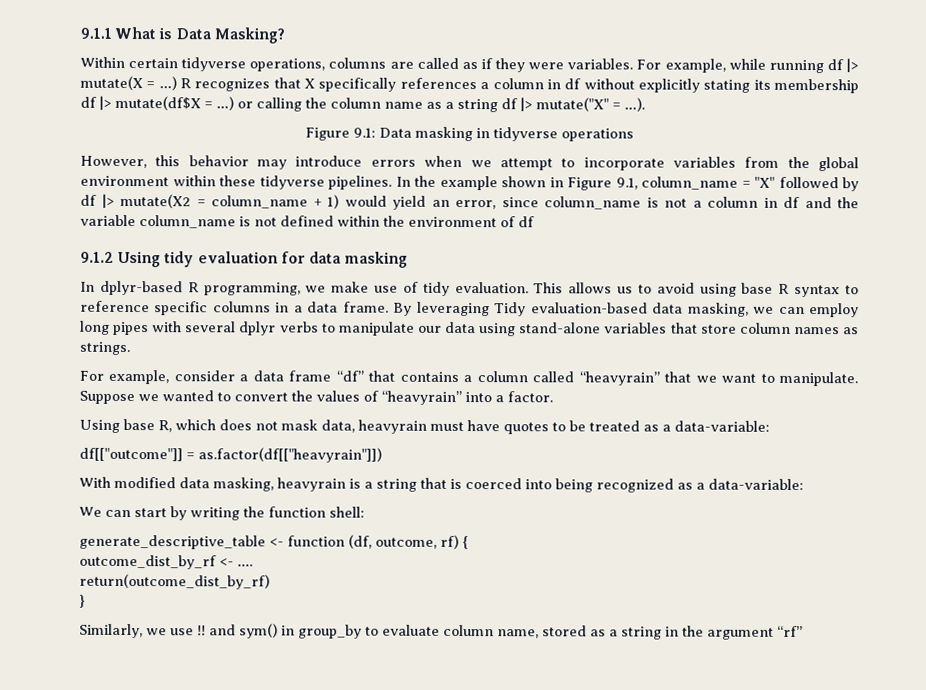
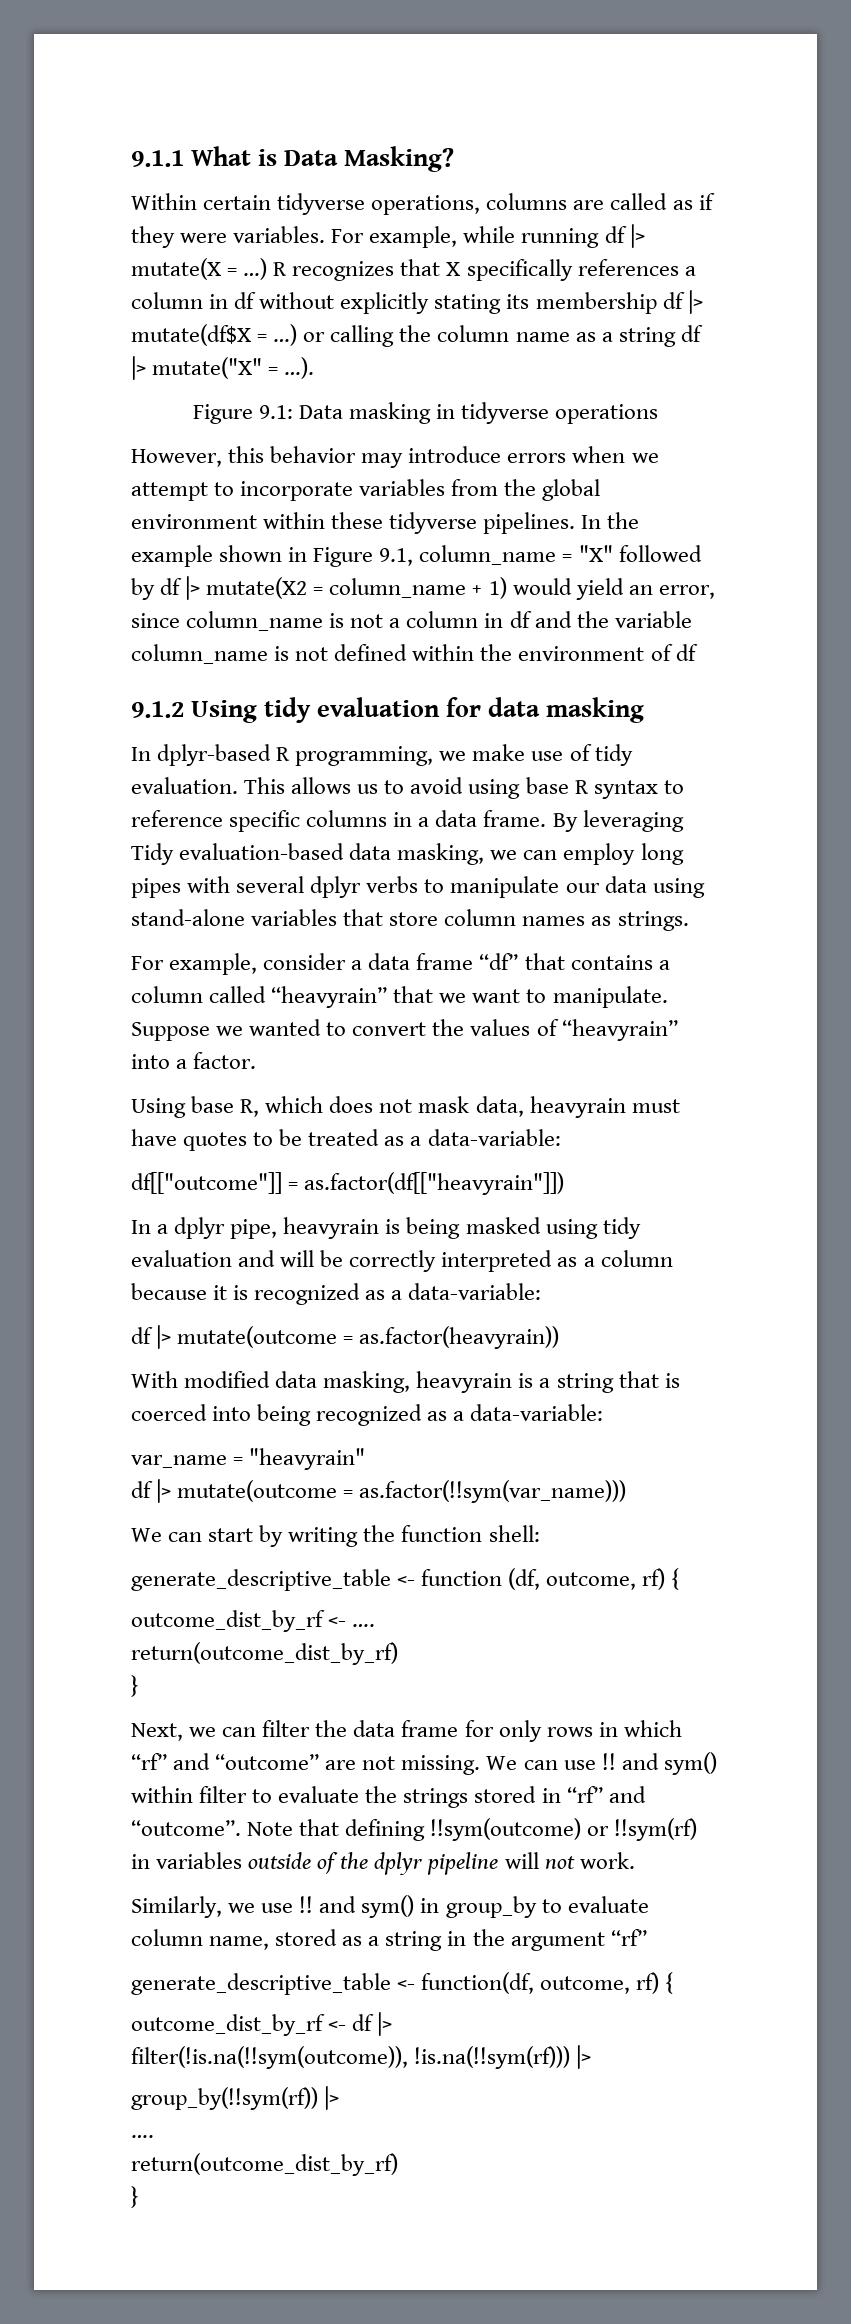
(382, 455) none -> [131,1217,641,1239] [131,1250,673,1272] [131,1283,542,1305] [131,1325,560,1349] // In a dplyr pipe, heavyrain is being masked using tidy evaluation and will be correctly interpreted as a column because it is recognized as a data-variable: // df |> mutate(outcome = as.factor(heavyrain))
(804, 484) none -> [131,1448,366,1470] [131,1479,627,1503] // var_name = "heavyrain" // df |> mutate(outcome = as.factor(!!sym(var_name)))
(86, 601) none -> [131,1720,682,1742] [131,1752,717,1775] [131,1786,646,1808] [131,1818,698,1841] [131,1852,635,1875] // Next, we can filter the data frame for only rows in which “rf” and “outcome” are not missing. We can use !! and sym() within filter to evaluate the strings stored in “rf” and “outcome”. Note that defining !!sym(outcome) or !!sym(rf) in variables outside of the dplyr pipeline will not work.
(803, 631) none -> [131,1972,674,1995] [131,2012,393,2036] [131,2045,592,2069] [131,2086,340,2110] [131,2135,154,2138] [131,2153,398,2176] [131,2186,139,2208] // generate_descriptive_table <- function(df, outcome, rf) { // outcome_dist_by_rf <- df |> // filter(!is.na(!!sym(outcome)), !is.na(!!sym(rf))) |> // group_by(!!sym(rf)) |> // …. // return(outcome_dist_by_rf) // }

